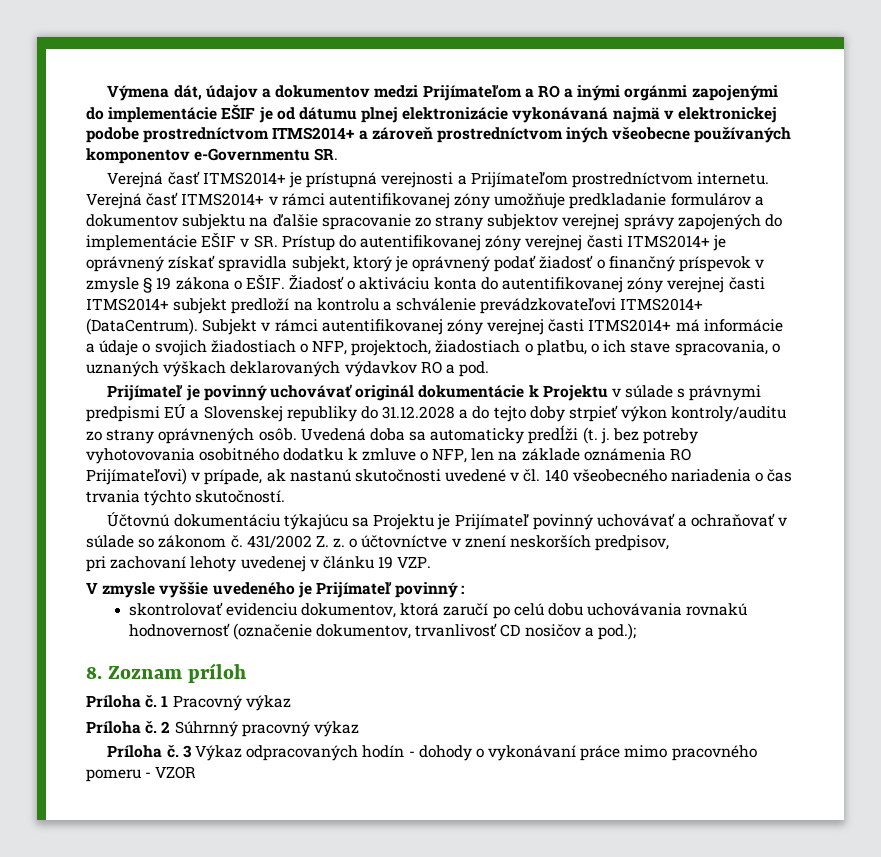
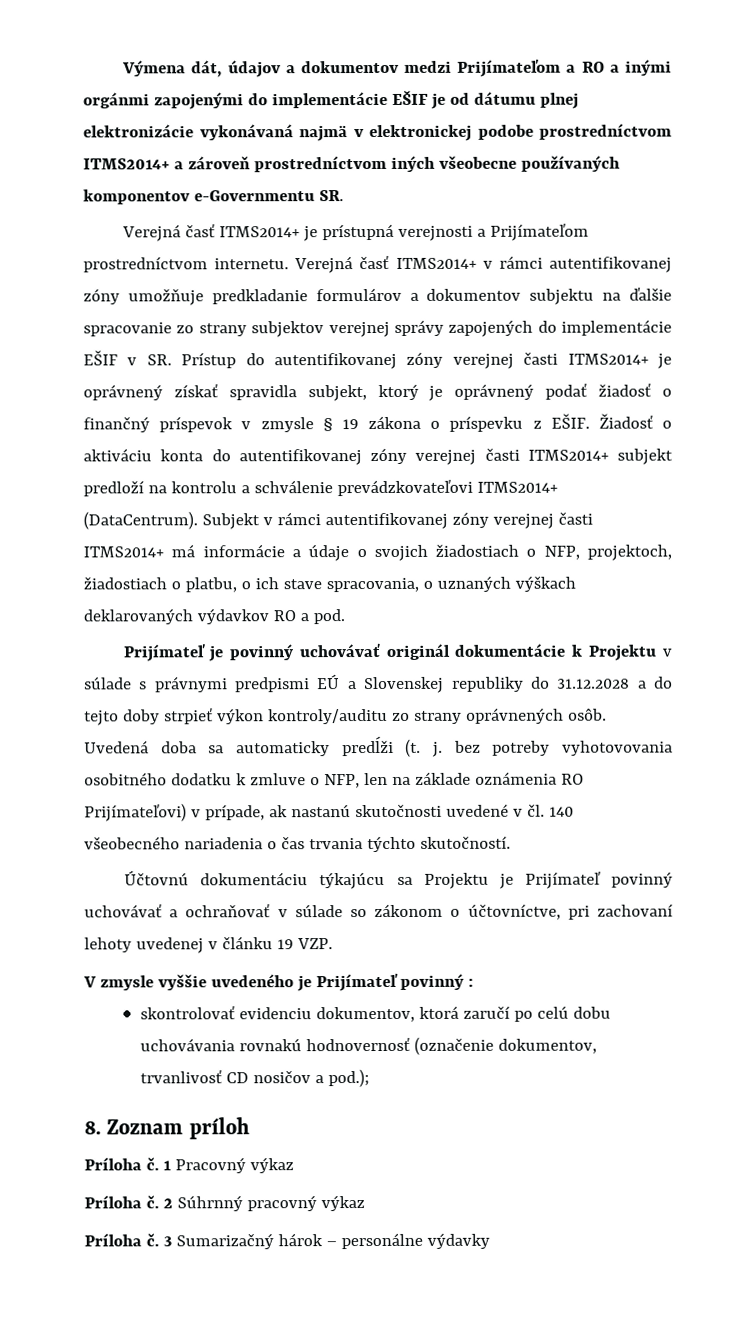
(242, 285) none -> [449,415,542,432] príspevku z
[230,535,670,551] č. 431/2002 Z. z. o účtovníctve v znení neskorších predpisov, // -> [450,903,561,920] o účtovníctve,
[195,745,757,761] [86,766,197,782] Výkaz odpracovaných hodín - dohody o vykonávaní práce mimo pracovného pomeru - VZOR -> [175,1232,490,1250] Sumarizačný hárok – personálne výdavky

